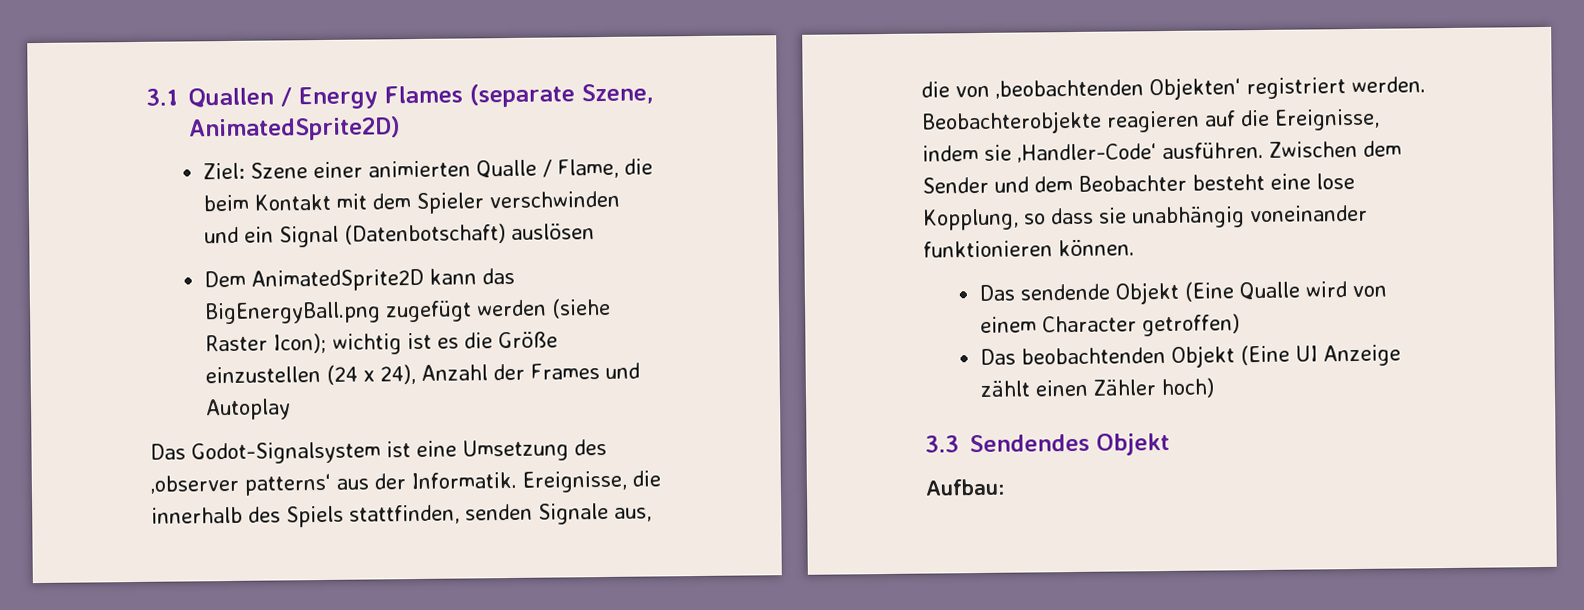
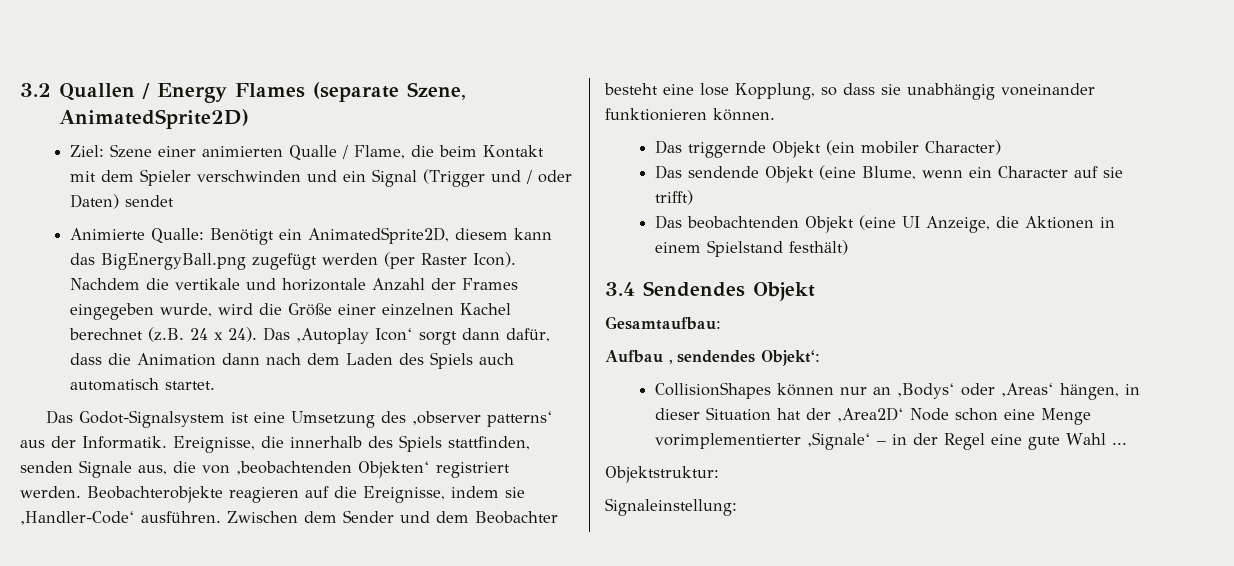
[146,88,178,106] 3.1 -> [20,83,51,97] 3.2
[343,222,595,245] [203,268,424,292] (Datenbotschaft) auslösen // Dem AnimatedSprite2D -> [422,169,572,187] [69,194,174,209] [69,227,508,245] (Trigger und / oder Daten) sendet // Animierte Qualle: Benötigt ein AnimatedSprite2D, diesem
[550,297,611,319] [204,330,558,355] [204,362,640,385] [204,398,291,421] (siehe Raster Icon); wichtig ist es die Größe einzustellen (24 x 24), Anzahl der Frames und Autoplay -> [383,252,516,269] [69,278,518,291] [69,303,511,320] [68,327,550,345] [69,352,514,369] [69,378,215,391] (per Raster Icon). Nachdem die vertikale und horizontale Anzahl der Frames eingegeben wurde, wird die Größe einer einzelnen Kachel berechnet (z.B. 24 x 24). Das ‚Autoplay Icon‘ sorgt dann dafür, dass die Animation dann nach dem Laden des Spiels auch automatisch startet.
[1019,281,1387,305] [979,313,1240,337] [979,344,1401,368] [979,377,1215,399] [925,432,1170,456] [925,478,1005,496] sendende Objekt (Eine Qualle wird von einem Character getroffen) // Das beobachtenden Objekt (Eine UI Anzeige zählt einen Zähler hoch) // 3.3 Sendendes Objekt // Aufbau: -> [687,140,1001,158] [654,165,1123,183] [654,190,693,205] [654,215,1115,233] [654,240,848,257] [605,281,816,301] [605,316,721,330] [605,350,820,366] [654,382,1140,400] [654,407,1091,425] [654,432,1127,450] [605,466,719,483] [605,498,737,516] triggernde Objekt (ein mobiler Character) // Das sendende Objekt (eine Blume, wenn ein Character auf sie trifft) // Das beobachtenden Objekt (eine UI Anzeige, die Aktionen in einem Spielstand festhält) // 3.4 Sendendes Objekt // Gesamtaufbau: // Aufbau ‚sendendes Objekt‘: // CollisionShapes können nur an ‚Bodys‘ oder ‚Areas‘ hängen, in dieser Situation hat der ‚Area2D‘ Node schon eine Menge vorimplementierter ‚Signale‘ – in der Regel eine gute Wahl ... // Objektstruktur: // Signaleinstellung:

